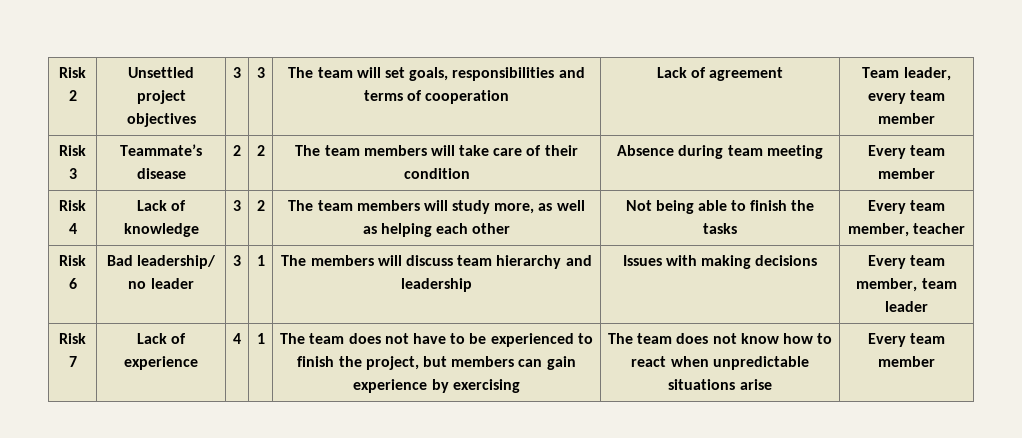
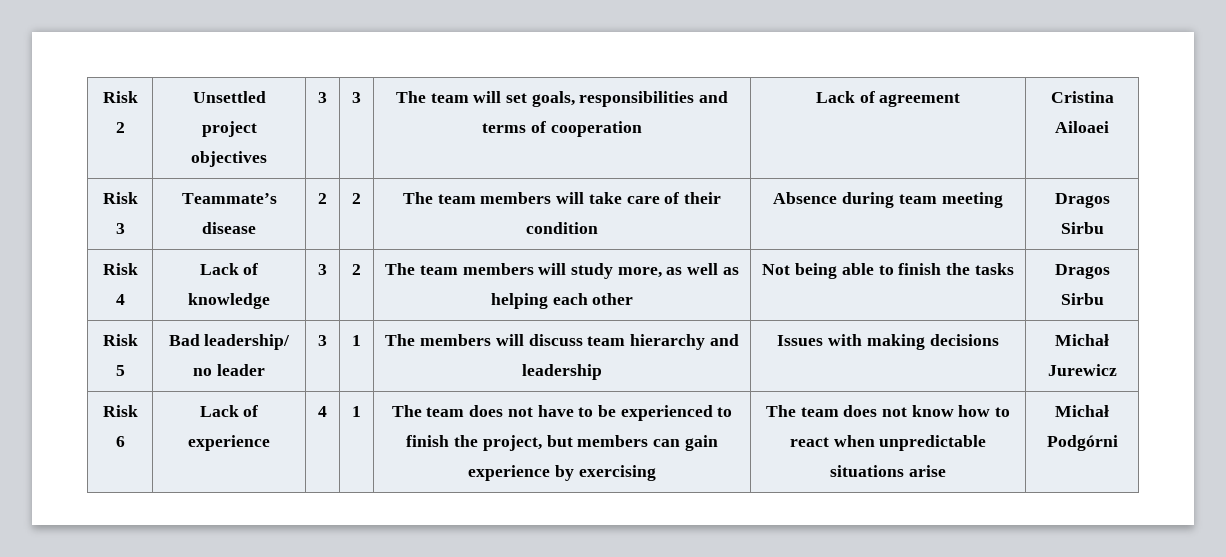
[862,67,951,81] [867,90,946,104] [878,113,935,124] Team leader, every team member -> [1050,91,1114,103] [1055,121,1109,133] Cristina Ailoaei
[867,145,946,159] [878,168,935,179] Every team member -> [1054,193,1110,208] [1060,222,1104,234] Dragos Sirbu
[867,200,946,214] [847,223,966,237] [59,255,86,266] [68,278,77,289] Every team member, teacher // Risk 6 -> [1054,264,1110,279] [1060,293,1104,305] [102,334,138,346] [115,365,125,376] Dragos Sirbu // Risk 5
[867,255,946,269] [856,278,957,292] [885,301,928,312] [59,333,86,344] [68,356,77,367] Every team member, team leader // Risk 7 -> [1055,334,1109,346] [1047,364,1117,376] [102,405,138,417] [115,436,125,447] Michał Jurewicz // Risk 6
[867,333,946,347] [878,356,935,367] Every team member -> [1055,405,1109,417] [1046,435,1118,451] Michał Podgórni

